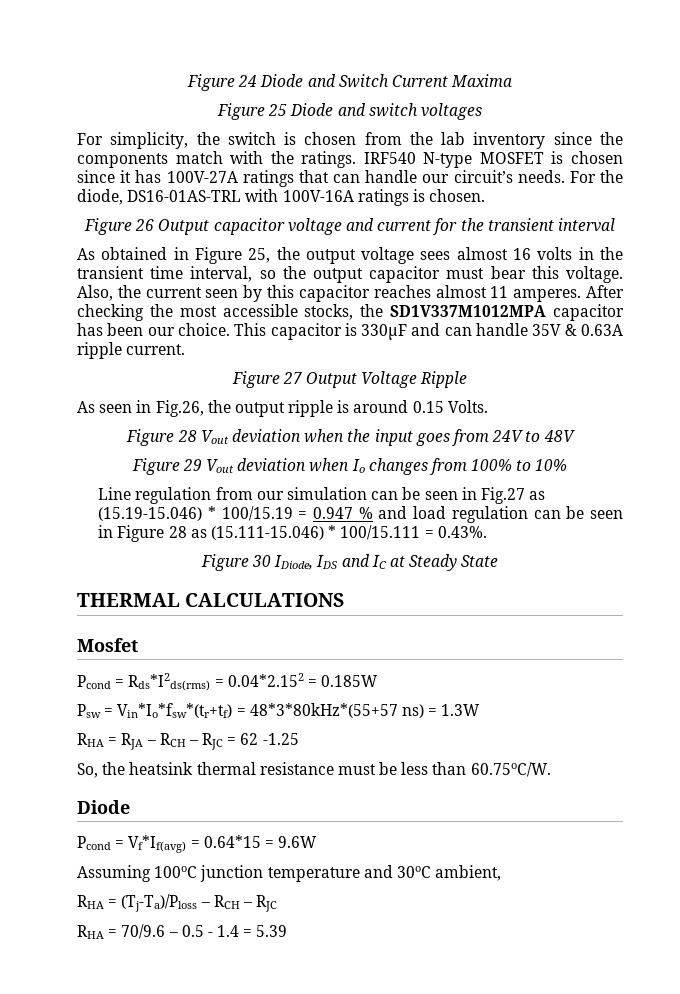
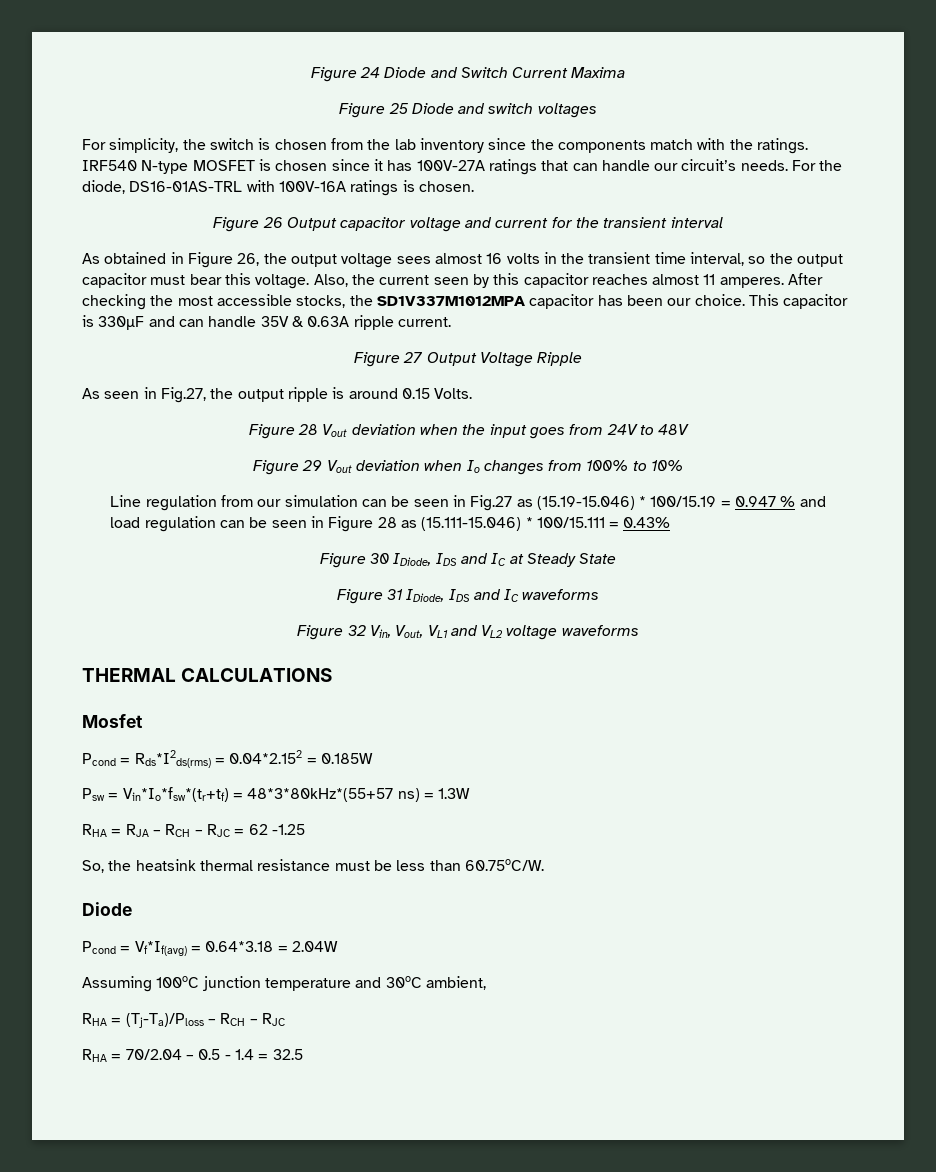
[248,248,271,263] 25, -> [237,253,260,266] 26,
[155,400,204,417] Fig.26, -> [160,387,206,403] Fig.27,
[437,526,487,538] 0.43%. -> [623,517,671,528] 0.43%
(499, 561) none -> [336,589,600,604] [297,625,639,640] // Figure 31 IDiode, IDS and IC waveforms // Figure 32 Vin, Vout, VL1 and VL2 voltage waveforms
[203,835,318,848] 0.64*15 = 9.6W -> [205,941,338,952] 0.64*3.18 = 2.04W
[121,924,166,939] 70/9.6 -> [125,1049,182,1060] 70/2.04
[256,925,288,937] 5.39 -> [272,1049,303,1060] 32.5

